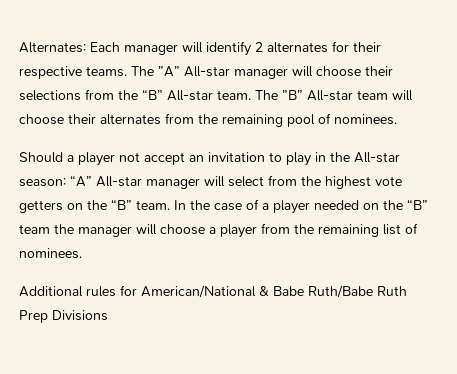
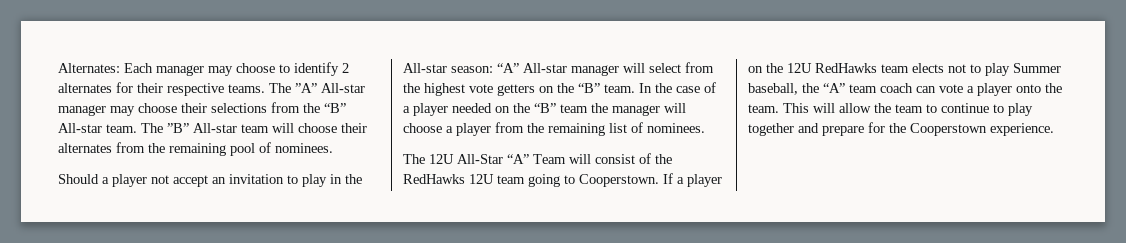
[182,42,203,53] will -> [208,63,290,76] may choose to
[292,66,313,77] will -> [110,106,135,116] may
[19,285,407,298] [19,310,108,323] Additional rules for American/National & Babe Ruth/Babe Ruth Prep Divisions -> [403,153,672,164] [403,173,722,187] [748,63,1061,76] [748,83,1062,96] [748,103,1033,116] [748,122,1054,136] The 12U All-Star “A” Team will consist of the RedHawks 12U team going to Cooperstown. If a player on the 12U RedHawks team elects not to play Summer baseball, the “A” team coach can vote a player onto the team. This will allow the team to continue to play together and prepare for the Cooperstown experience.

